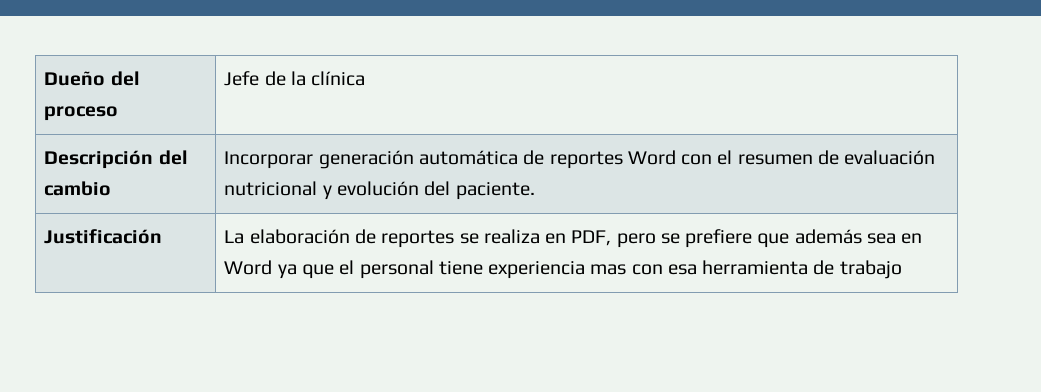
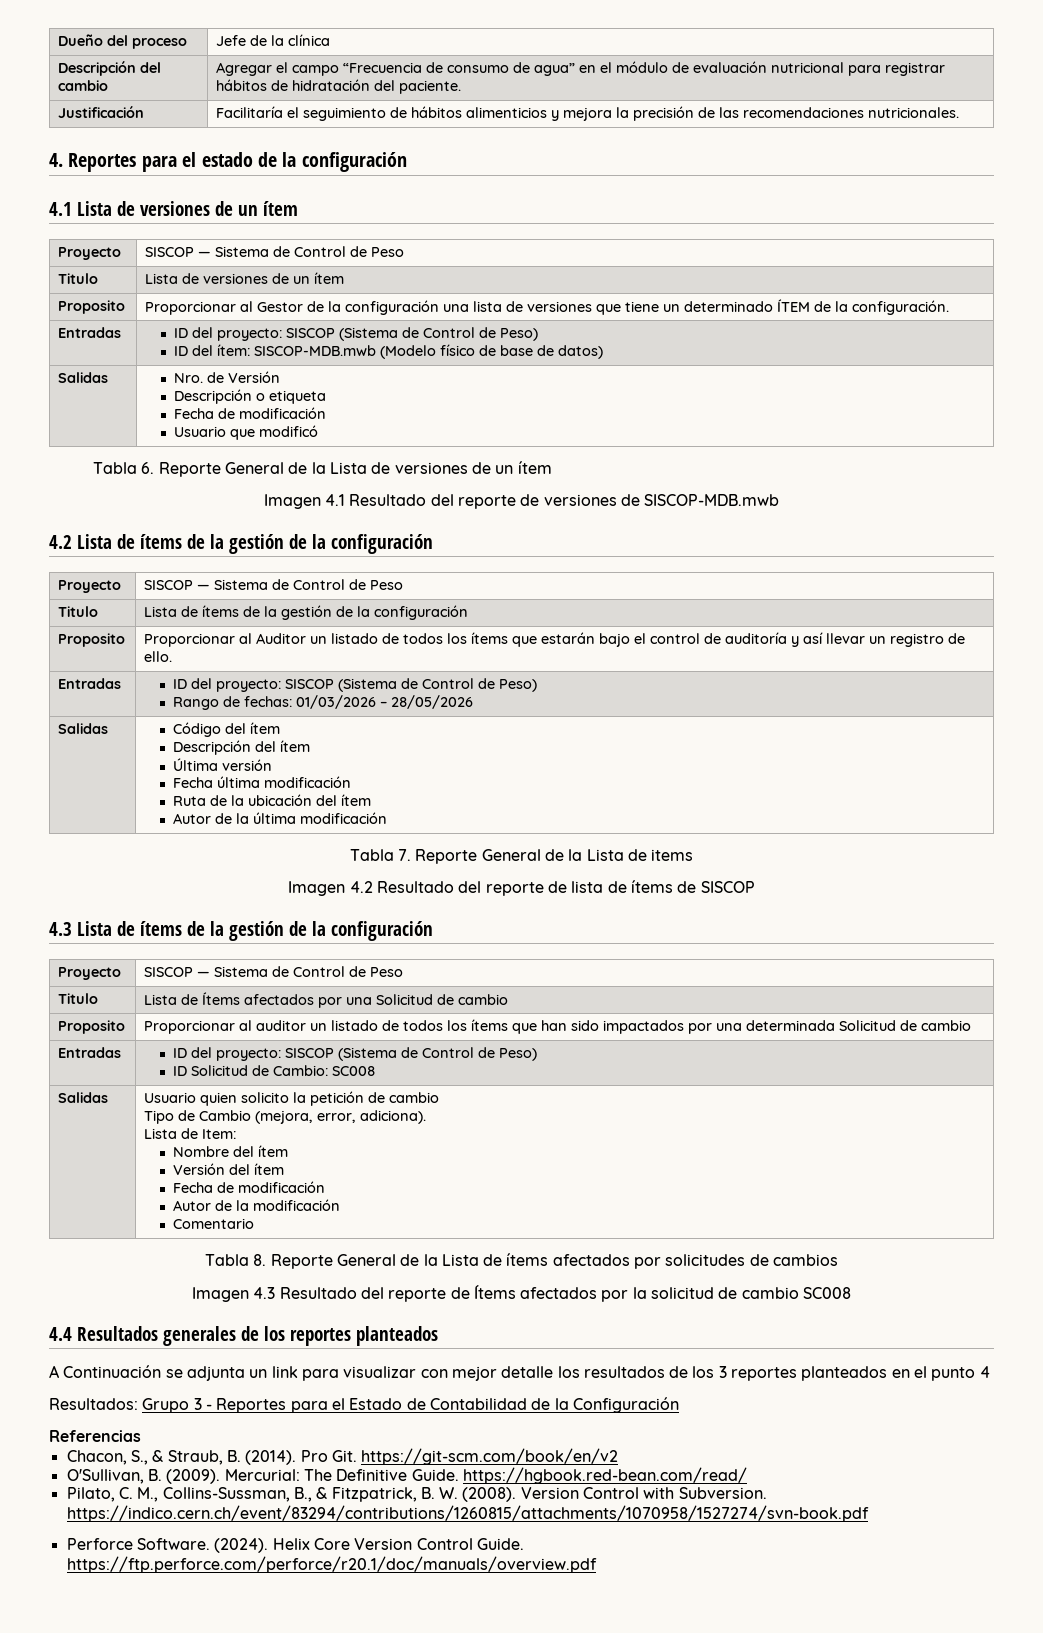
[224,150,936,169] [224,181,535,200] [44,229,163,244] [224,229,923,248] [224,260,902,279] Incorporar generación automática de reportes Word con el resumen de evaluación nutricional y evolución del paciente. // Justificación | La elaboración de reportes se realiza en PDF, pero se prefiere que además sea en Word ya que el personal tiene experiencia mas con esa herramienta de trabajo -> [216,61,946,76] [216,79,462,94] [58,106,145,118] [216,106,960,121] [49,152,407,172] [49,201,298,216] [58,247,122,260] [145,246,405,257] [58,273,99,284] [145,272,345,284] [58,300,126,314] [145,299,950,315] [58,327,122,338] [174,327,539,341] [174,344,604,359] [58,372,109,383] [174,371,281,383] [174,389,327,404] [174,407,327,419] [174,425,319,440] [93,461,552,477] [263,494,780,509] [49,534,433,554] [58,580,122,593] [144,579,404,590] [58,606,99,617] [144,605,469,620] [58,633,126,647] [144,632,966,647] [144,651,173,662] [58,678,122,689] [173,678,538,692] [173,695,474,710] [58,723,109,734] [173,722,281,737] [173,740,311,755] [173,758,273,771] [173,776,352,788] [173,794,372,806] [173,812,388,824] [349,849,694,864] [288,880,755,896] [49,921,433,941] [58,967,122,980] [144,966,404,977] [58,993,99,1004] [144,992,509,1008] [58,1020,126,1034] [144,1019,972,1034] [58,1047,122,1058] [173,1047,538,1061] [173,1065,376,1076] [58,1092,109,1103] [144,1091,440,1106] [144,1110,427,1124] [144,1128,237,1139] [173,1145,289,1157] [173,1163,285,1175] [173,1181,326,1193] [173,1199,341,1211] [173,1218,255,1229] [204,1253,839,1269] [191,1285,852,1302] [49,1326,438,1346] [49,1365,990,1381] [49,1397,679,1413] [49,1430,141,1442] [66,1448,619,1465] [66,1467,747,1484] [66,1487,767,1502] [66,1505,869,1522] [66,1538,524,1553] [66,1556,597,1573] Agregar el campo “Frecuencia de consumo de agua” en el módulo de evaluación nutricional para registrar hábitos de hidratación del paciente. // Justificación | Facilitaría el seguimiento de hábitos alimenticios y mejora la precisión de las recomendaciones nutricionales. // 4. Reportes para el estado de la configuración // 4.1 Lista de versiones de un ítem // Proyecto | SISCOP — Sistema de Control de Peso // Titulo | Lista de versiones de un ítem // Proposito | Proporcionar al Gestor de la configuración una lista de versiones que tiene un determinado ÍTEM de la configuración. // Entradas | ID del proyecto: SISCOP (Sistema de Control de Peso) // ID del ítem: SISCOP-MDB.mwb (Modelo físico de base de datos) // Salidas | Nro. de Versión // Descripción o etiqueta // Fecha de modificación // Usuario que modificó // Tabla 6. Reporte General de la Lista de versiones de un ítem // Imagen 4.1 Resultado del reporte de versiones de SISCOP-MDB.mwb // 4.2 Lista de ítems de la gestión de la configuración // Proyecto | SISCOP — Sistema de Control de Peso // Titulo | Lista de ítems de la gestión de la configuración // Proposito | Proporcionar al Auditor un listado de todos los ítems que estarán bajo el control de auditoría y así llevar un registro de ello. // Entradas | ID del proyecto: SISCOP (Sistema de Control de Peso) // Rango de fechas: 01/03/2026 – 28/05/2026 // Salidas | Código del ítem // Descripción del ítem // Última versión // Fecha última modificación // Ruta de la ubicación del ítem // Autor de la última modificación // Tabla 7. Reporte General de la Lista de items // Imagen 4.2 Resultado del reporte de lista de ítems de SISCOP // 4.3 Lista de ítems de la gestión de la configuración // Proyecto | SISCOP — Sistema de Control de Peso // Titulo | Lista de Ítems afectados por una Solicitud de cambio // Proposito | Proporcionar al auditor un listado de todos los ítems que han sido impactados por una determinada Solicitud de cambio // Entradas | ID del proyecto: SISCOP (Sistema de Control de Peso) // ID Solicitud de Cambio: SC008 // Salidas | Usuario quien solicito la petición de cambio // Tipo de Cambio (mejora, error, adiciona). // Lista de Item: // Nombre del ítem // Versión del ítem // Fecha de modificación // Autor de la modificación // Comentario // Tabla 8. Reporte General de la Lista de ítems afectados por solicitudes de cambios // Imagen 4.3 Resultado del reporte de Ítems afectados por la solicitud de cambio SC008 // 4.4 Resultados generales de los reportes planteados // A Continuación se adjunta un link para visualizar con mejor detalle los resultados de los 3 reportes planteados en el punto 4 // Resultados: Grupo 3 - Reportes para el Estado de Contabilidad de la Configuración // Referencias // Chacon, S., & Straub, B. (2014). Pro Git. https://git-scm.com/book/en/v2 // O'Sullivan, B. (2009). Mercurial: The Definitive Guide. https://hgbook.red-bean.com/read/ // Pilato, C. M., Collins-Sussman, B., & Fitzpatrick, B. W. (2008). Version Control with Subversion. https://indico.cern.ch/event/83294/contributions/1260815/attachments/1070958/1527274/svn-book.pdf // Perforce Software. (2024). Helix Core Version Control Guide. https://ftp.perforce.com/perforce/r20.1/doc/manuals/overview.pdf

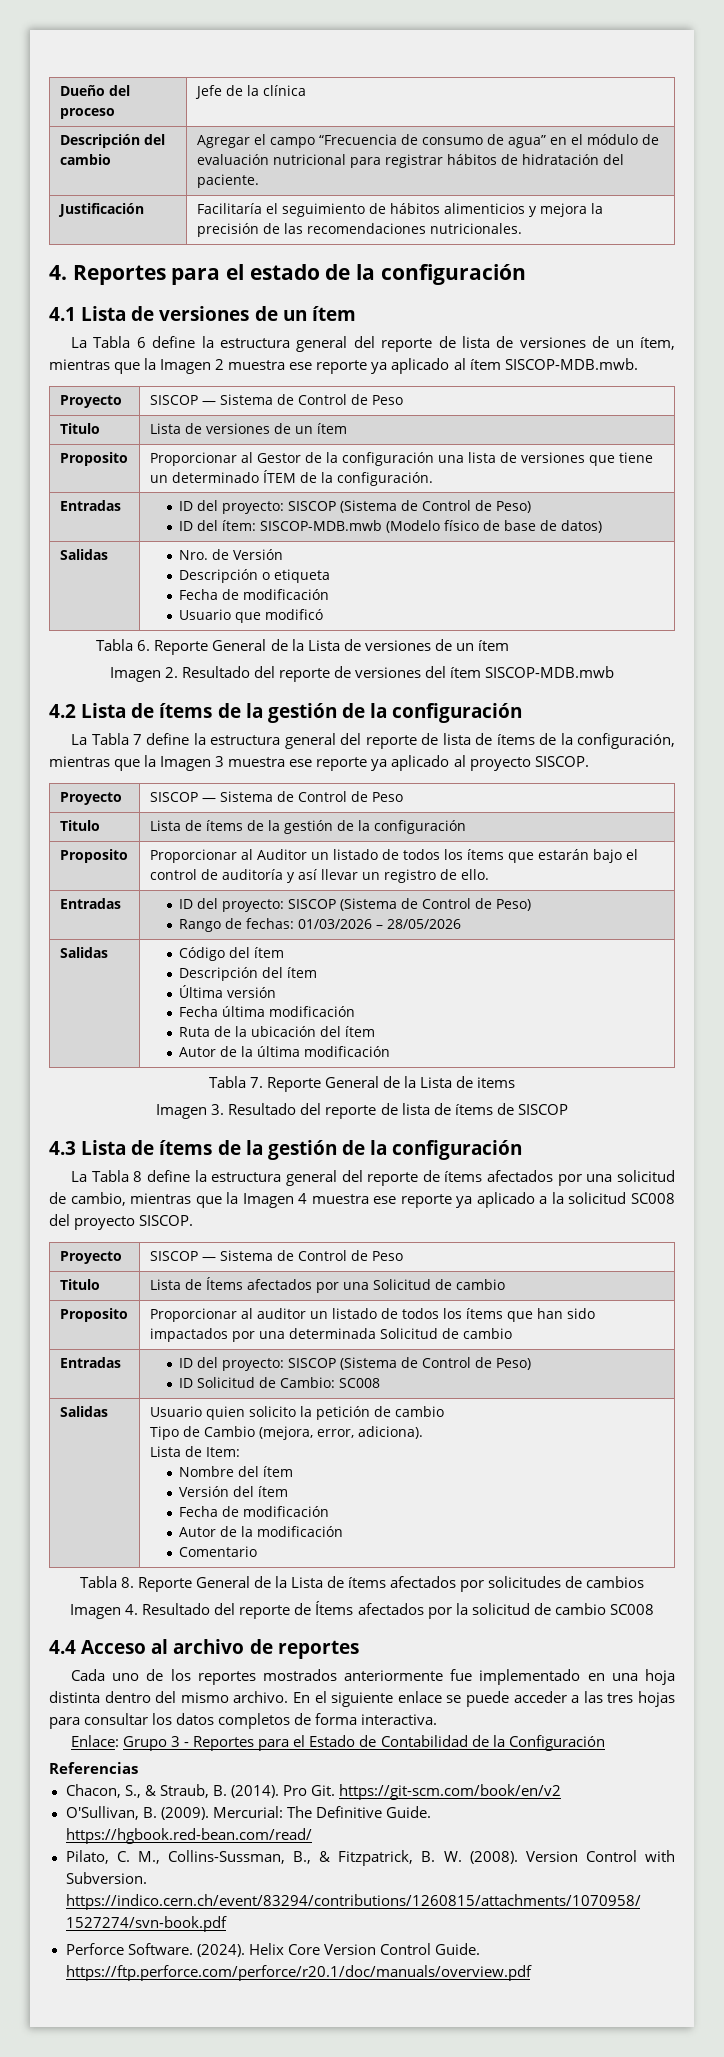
(298, 208) none -> [71,336,676,352] [49,358,638,374] // La Tabla 6 define la estructura general del reporte de lista de versiones de un ítem, mientras que la Imagen 2 muestra ese reporte ya aplicado al ítem SISCOP-MDB.mwb.
[325,494,346,506] 4.1 -> [164,667,178,678] 2.
[620,494,640,506] de -> [425,666,482,678] del ítem
(433, 544) none -> [71,733,675,749] [49,755,589,771] // La Tabla 7 define la estructura general del reporte de lista de ítems de la configuración, mientras que la Imagen 3 muestra ese reporte ya aplicado al proyecto SISCOP.
[349,881,373,893] 4.2 -> [211,1104,225,1115] 3.
(433, 931) none -> [71,1170,676,1186] [49,1192,676,1208] [49,1214,194,1230] // La Tabla 8 define la estructura general del reporte de ítems afectados por una solicitud de cambio, mientras que la Imagen 4 muestra ese reporte ya aplicado a la solicitud SC008 del proyecto SISCOP.
[253,1287,276,1299] 4.3 -> [125,1604,139,1615] 4.
[77,1326,438,1346] [49,1365,990,1381] [49,1398,138,1410] Resultados generales de los reportes planteados // A Continuación se adjunta un link para visualizar con mejor detalle los resultados de los 3 reportes planteados en el punto 4 // Resultados: -> [81,1639,359,1659] [71,1669,675,1685] [49,1691,676,1707] [49,1713,438,1729] [71,1735,120,1747] Acceso al archivo de reportes // Cada uno de los reportes mostrados anteriormente fue implementado en una hoja distinta dentro del mismo archivo. En el siguiente enlace se puede acceder a las tres hojas para consultar los datos completos de forma interactiva. // Enlace:

